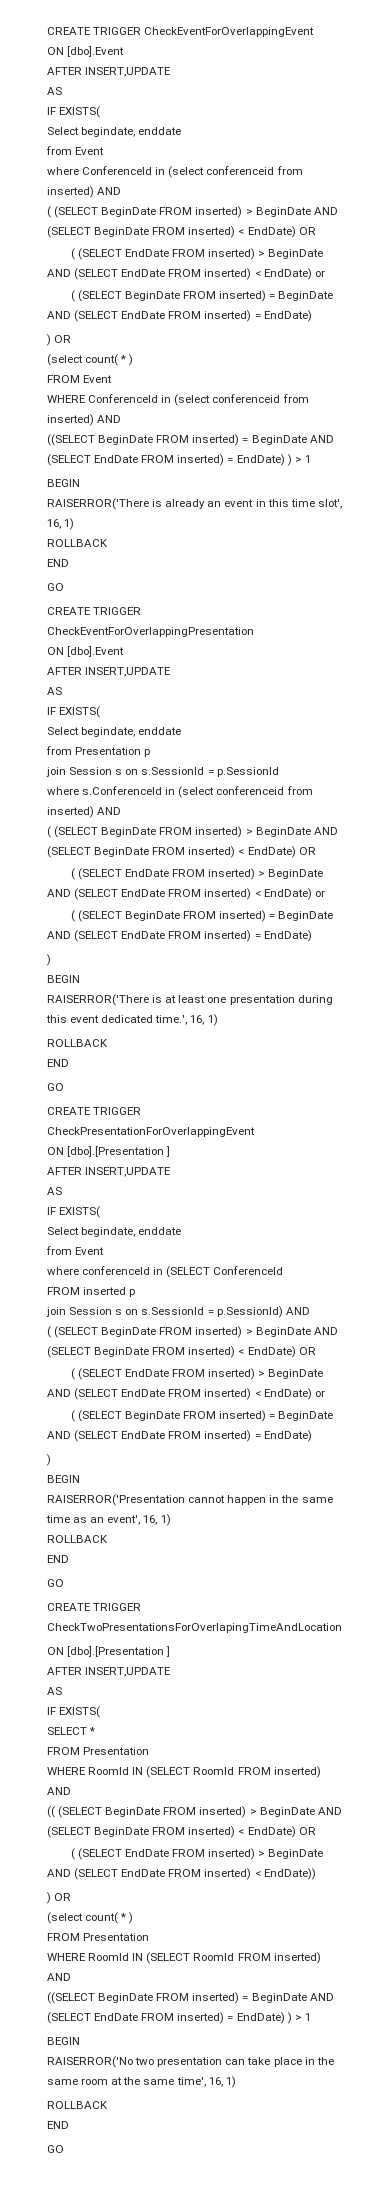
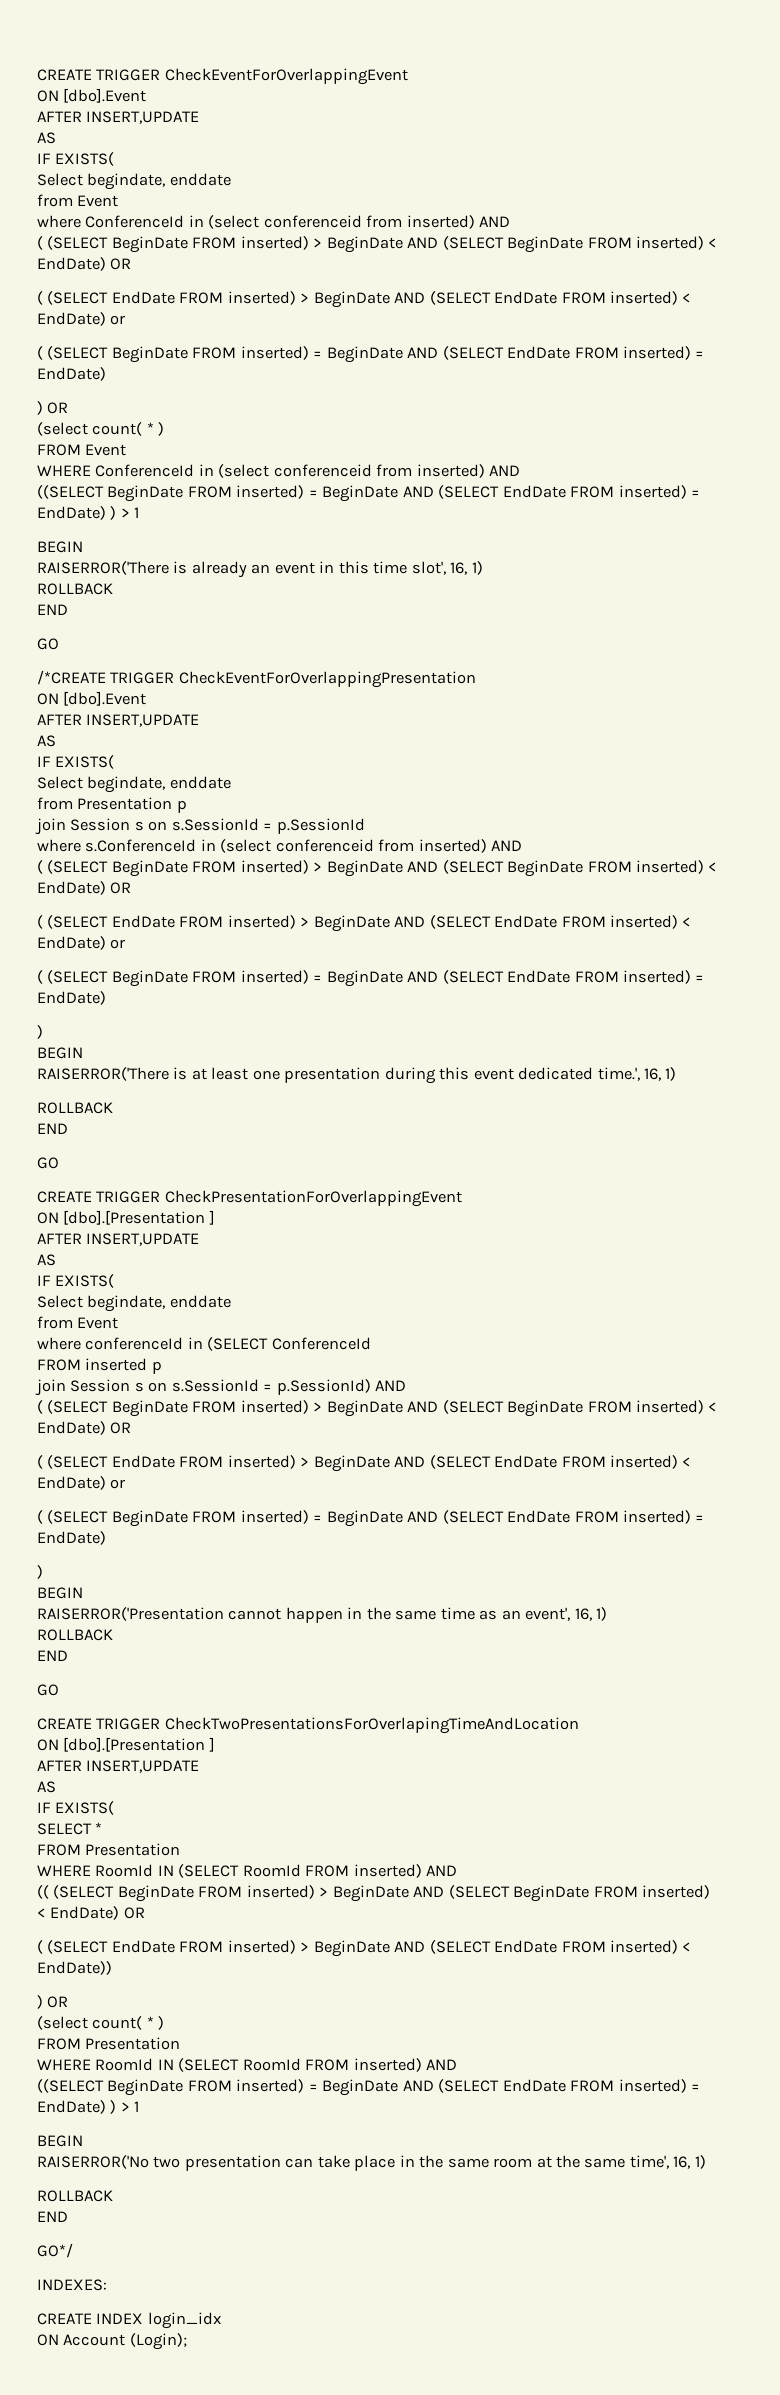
[47,607,91,615] CREATE -> [37,670,106,685] /*CREATE
[47,2145,64,2153] GO -> [37,2243,73,2258] [37,2279,107,2291] [37,2312,221,2329] [37,2333,187,2350] GO*/ // INDEXES: // CREATE INDEX login_idx // ON Account (Login);

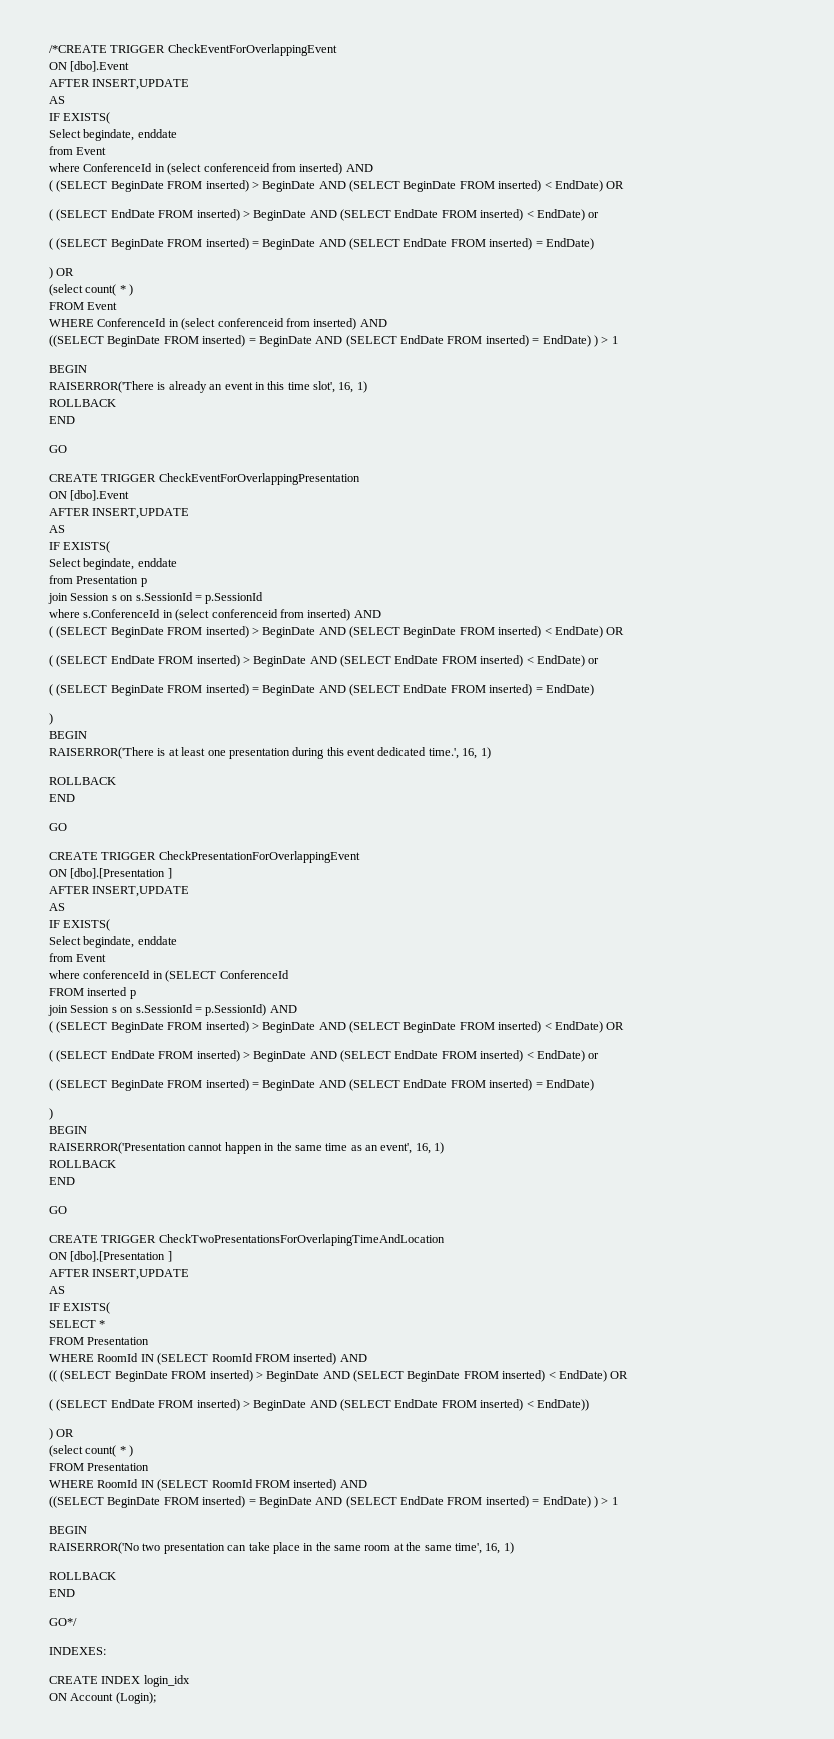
[37,69,92,81] CREATE -> [49,45,107,53] /*CREATE
[37,670,106,685] /*CREATE -> [49,474,98,482] CREATE

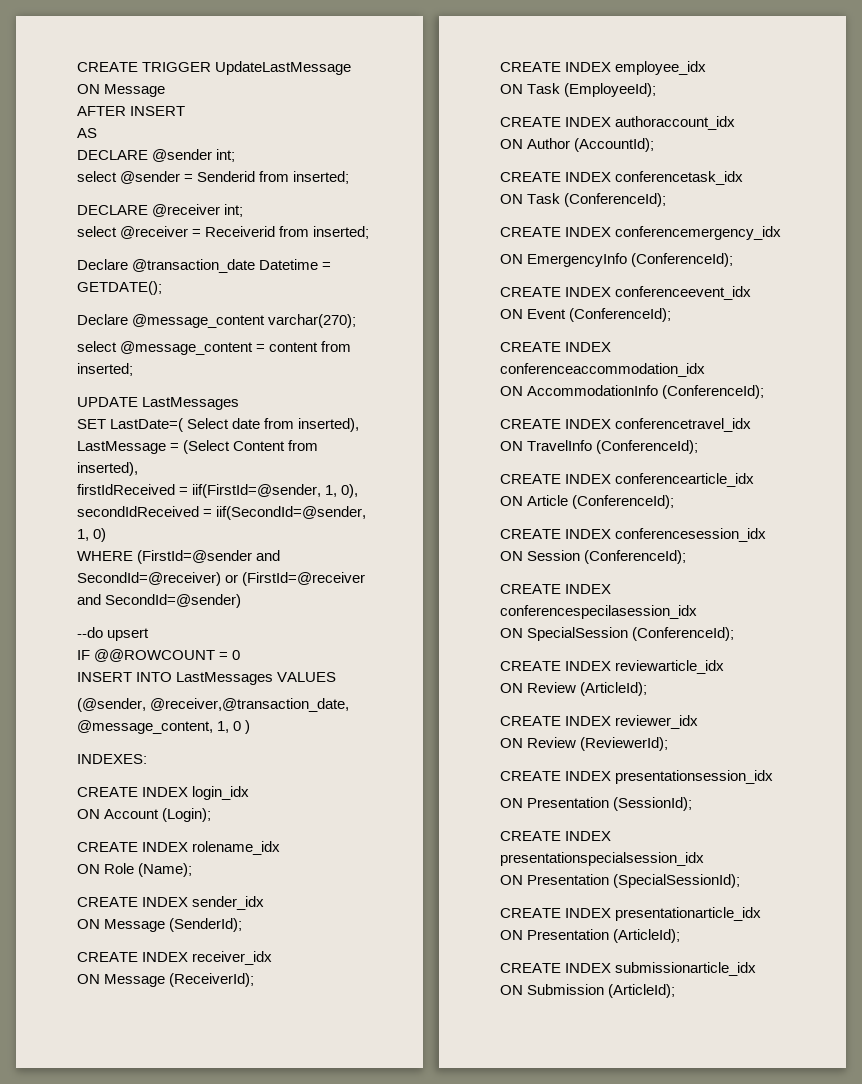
[49,44,337,56] [49,61,130,72] [49,79,190,90] [49,96,65,104] [49,112,111,124] [49,129,177,141] [49,146,107,155] [49,163,373,175] [49,180,625,192] [49,209,600,221] [49,238,594,250] [49,267,75,279] [49,284,134,296] [49,302,118,310] [49,318,387,330] [49,335,618,347] [49,365,87,373] [49,381,367,393] [49,399,116,407] [49,416,75,424] [49,445,67,453] [49,473,360,485] [49,490,130,501] [49,508,190,519] [49,525,65,533] [49,541,111,553] [49,558,177,570] [49,575,147,587] [48,592,264,604] [49,609,381,621] [49,626,625,638] [49,655,600,667] [49,684,594,696] [49,713,53,725] [49,731,87,739] [49,747,491,759] [49,777,116,785] [49,794,75,802] [49,823,67,831] [49,851,360,863] [49,868,172,879] [49,886,190,897] [49,903,65,911] [49,919,111,931] [49,936,177,948] [49,953,107,962] [49,970,289,982] [49,987,136,999] [48,1004,297,1016] [49,1021,625,1033] [49,1050,600,1062] [49,1079,594,1091] [49,1108,53,1120] [49,1126,87,1134] [49,1142,445,1154] [49,1160,116,1168] [49,1177,75,1185] [49,1206,67,1214] [49,1234,445,1246] [49,1251,172,1262] [49,1269,190,1280] [49,1286,65,1294] [49,1302,111,1314] [49,1320,106,1328] [49,1337,150,1345] [49,1353,367,1365] [49,1370,629,1382] [49,1399,589,1411] [49,1428,75,1440] [49,1445,134,1457] [49,1463,150,1471] [49,1479,367,1491] [49,1496,618,1508] [49,1526,87,1534] [49,1542,514,1554] [49,1572,116,1580] [49,1589,75,1597] [49,1618,77,1626] /*CREATE TRIGGER CheckEventForOverlappingEvent // ON [dbo].Event // AFTER INSERT,UPDATE // AS // IF EXISTS( // Select begindate, enddate // from Event // where ConferenceId in (select conferenceid from inserted) AND // ( (SELECT BeginDate FROM inserted) > BeginDate AND (SELECT BeginDate FROM inserted) < EndDate) OR // ( (SELECT EndDate FROM inserted) > BeginDate AND (SELECT EndDate FROM inserted) < EndDate) or // ( (SELECT BeginDate FROM inserted) = BeginDate AND (SELECT EndDate FROM inserted) = EndDate) // ) OR // (select count( * ) // FROM Event // WHERE ConferenceId in (select conferenceid from inserted) AND // ((SELECT BeginDate FROM inserted) = BeginDate AND (SELECT EndDate FROM inserted) = EndDate) ) > 1 // BEGIN // RAISERROR('There is already an event in this time slot', 16, 1) // ROLLBACK // END // GO // CREATE TRIGGER CheckEventForOverlappingPresentation // ON [dbo].Event // AFTER INSERT,UPDATE // AS // IF EXISTS( // Select begindate, enddate // from Presentation p // join Session s on s.SessionId = p.SessionId // where s.ConferenceId in (select conferenceid from inserted) AND // ( (SELECT BeginDate FROM inserted) > BeginDate AND (SELECT BeginDate FROM inserted) < EndDate) OR // ( (SELECT EndDate FROM inserted) > BeginDate AND (SELECT EndDate FROM inserted) < EndDate) or // ( (SELECT BeginDate FROM inserted) = BeginDate AND (SELECT EndDate FROM inserted) = EndDate) // ) // BEGIN // RAISERROR('There is at least one presentation during this event dedicated time.', 16, 1) // ROLLBACK // END // GO // CREATE TRIGGER CheckPresentationForOverlappingEvent // ON [dbo].[Presentation ] // AFTER INSERT,UPDATE // AS // IF EXISTS( // Select begindate, enddate // from Event // where conferenceId in (SELECT ConferenceId // FROM inserted p // join Session s on s.SessionId = p.SessionId) AND // ( (SELECT BeginDate FROM inserted) > BeginDate AND (SELECT BeginDate FROM inserted) < EndDate) OR // ( (SELECT EndDate FROM inserted) > BeginDate AND (SELECT EndDate FROM inserted) < EndDate) or // ( (SELECT BeginDate FROM inserted) = BeginDate AND (SELECT EndDate FROM inserted) = EndDate) // ) // BEGIN // RAISERROR('Presentation cannot happen in the same time as an event', 16, 1) // ROLLBACK // END // GO // CREATE TRIGGER CheckTwoPresentationsForOverlapingTimeAndLocation // ON [dbo].[Presentation ] // AFTER INSERT,UPDATE // AS // IF EXISTS( // SELECT * // FROM Presentation // WHERE RoomId IN (SELECT RoomId FROM inserted) AND // (( (SELECT BeginDate FROM inserted) > BeginDate AND (SELECT BeginDate FROM inserted) < EndDate) OR // ( (SELECT EndDate FROM inserted) > BeginDate AND (SELECT EndDate FROM inserted) < EndDate)) // ) OR // (select count( * ) // FROM Presentation // WHERE RoomId IN (SELECT RoomId FROM inserted) AND // ((SELECT BeginDate FROM inserted) = BeginDate AND (SELECT EndDate FROM inserted) = EndDate) ) > 1 // BEGIN // RAISERROR('No two presentation can take place in the same room at the same time', 16, 1) // ROLLBACK // END // GO*/ -> [77,61,352,75] [77,84,166,97] [77,106,186,116] [77,128,97,138] [77,149,236,162] [77,171,350,184] [77,204,244,217] [77,226,370,239] [77,259,332,273] [77,281,162,295] [77,314,357,328] [77,341,352,355] [77,363,133,376] [77,397,240,410] [77,418,360,432] [77,440,319,454] [77,462,138,476] [77,484,359,498] [77,506,367,520] [77,528,107,542] [77,550,281,564] [77,572,366,586] [77,594,242,608] [77,627,150,641] [77,649,241,662] [77,672,337,685] [77,698,350,712] [77,720,251,734] CREATE TRIGGER UpdateLastMessage ON Message // AFTER INSERT // AS // DECLARE @sender int; // select @sender = Senderid from inserted; // DECLARE @receiver int; // select @receiver = Receiverid from inserted; // Declare @transaction_date Datetime = GETDATE(); // Declare @message_content varchar(270); // select @message_content = content from inserted; // UPDATE LastMessages // SET LastDate=( Select date from inserted), LastMessage = (Select Content from inserted), // firstIdReceived = iif(FirstId=@sender, 1, 0), secondIdReceived = iif(SecondId=@sender, 1, 0) // WHERE (FirstId=@sender and SecondId=@receiver) or (FirstId=@receiver and SecondId=@sender) // --do upsert // IF @@ROWCOUNT = 0 // INSERT INTO LastMessages VALUES // (@sender, @receiver,@transaction_date, @message_content, 1, 0 )
(156, 1698) none -> [77,841,281,855] [77,863,193,877] [77,896,265,910] [77,918,243,932] [77,951,273,965] [77,973,255,987] [500,61,707,75] [500,83,657,97] [500,116,736,130] [500,138,655,152] [500,171,744,185] [500,193,667,207] [500,226,782,240] [500,253,734,267] [500,286,752,300] [500,308,672,322] [500,342,612,352] [500,363,705,377] [500,385,765,399] [500,418,752,432] [500,440,699,454] [500,473,755,487] [500,495,675,509] [500,528,767,542] [500,550,687,564] [500,584,612,594] [500,605,697,619] [500,627,735,641] [500,660,725,674] [500,682,648,696] [500,715,699,729] [500,737,669,751] [500,770,774,784] [500,797,693,811] [500,831,612,841] [500,852,704,866] [500,874,741,888] [500,907,762,921] [500,929,681,943] [500,962,757,976] [500,984,676,998] // CREATE INDEX rolename_idx // ON Role (Name); // CREATE INDEX sender_idx // ON Message (SenderId); // CREATE INDEX receiver_idx // ON Message (ReceiverId); // CREATE INDEX employee_idx // ON Task (EmployeeId); // CREATE INDEX authoraccount_idx // ON Author (AccountId); // CREATE INDEX conferencetask_idx // ON Task (ConferenceId); // CREATE INDEX conferencemergency_idx // ON EmergencyInfo (ConferenceId); // CREATE INDEX conferenceevent_idx // ON Event (ConferenceId); // CREATE INDEX conferenceaccommodation_idx // ON AccommodationInfo (ConferenceId); // CREATE INDEX conferencetravel_idx // ON TravelInfo (ConferenceId); // CREATE INDEX conferencearticle_idx // ON Article (ConferenceId); // CREATE INDEX conferencesession_idx // ON Session (ConferenceId); // CREATE INDEX conferencespecilasession_idx // ON SpecialSession (ConferenceId); // CREATE INDEX reviewarticle_idx // ON Review (ArticleId); // CREATE INDEX reviewer_idx // ON Review (ReviewerId); // CREATE INDEX presentationsession_idx // ON Presentation (SessionId); // CREATE INDEX presentationspecialsession_idx // ON Presentation (SpecialSessionId); // CREATE INDEX presentationarticle_idx // ON Presentation (ArticleId); // CREATE INDEX submissionarticle_idx // ON Submission (ArticleId);

